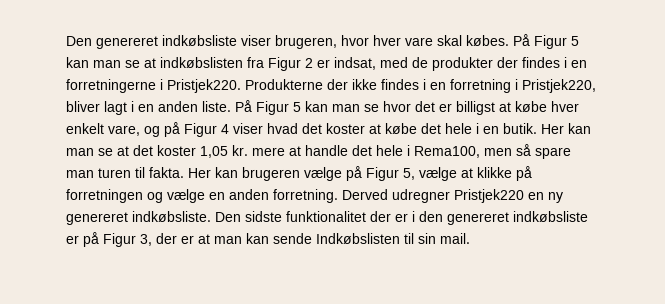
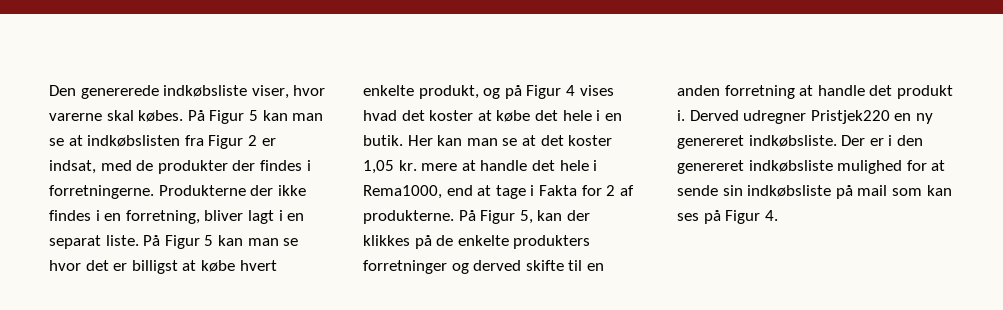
[66,35,433,49] Den genereret indkøbsliste viser brugeren, hvor hver vare -> [49,85,326,99] [49,113,102,121] Den genererede indkøbsliste viser, hvor varerne
[571,60,587,68] [66,79,241,93] en forretningerne i Pristjek220. -> [49,185,154,199] forretningerne.
[450,79,596,93] forretning i Pristjek220, -> [125,210,200,224] forretning,
[158,101,198,112] anden -> [49,235,101,249] separat
[551,101,579,112] [66,123,140,136] hver enkelt vare, -> [239,260,277,271] [363,85,479,99] hvert enkelte produkt,
[233,123,263,134] viser -> [579,85,614,96] vises
[414,144,571,159] [66,166,532,181] [66,189,338,203] Rema100, men så spare man turen til fakta. Her kan brugeren vælge på Figur 5, vælge at klikke på forretningen og vælge en anden forretning. -> [363,185,634,199] [363,210,590,224] [363,235,591,249] [363,260,604,274] [677,85,953,99] [677,110,685,121] Rema1000, end at tage i Fakta for 2 af produkterne. På Figur 5, kan der klikkes på de enkelte produkters forretninger og derved skifte til en anden forretning at handle det produkt i.
[215,211,391,222] Den sidste funktionalitet der -> [841,135,866,146] Der
[66,232,470,247] er på Figur 3, der er at man kan sende Indkøbslisten til sin mail. -> [837,160,946,174] [677,185,952,199] [677,210,778,224] mulighed for at sende sin indkøbsliste på mail som kan ses på Figur 4.

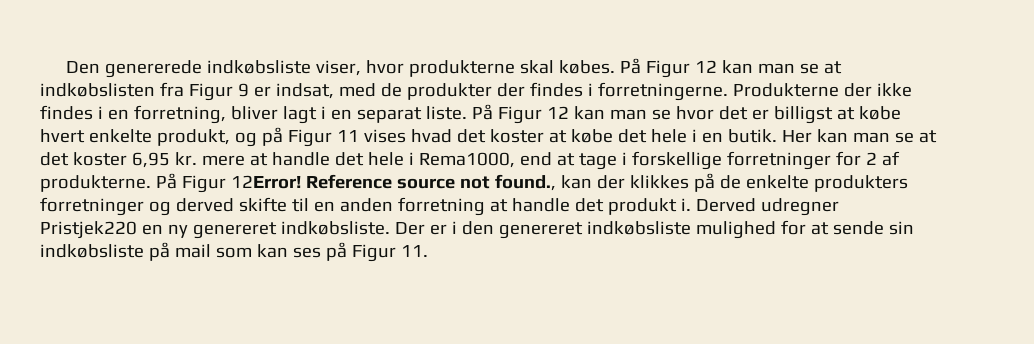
[49,113,102,121] varerne -> [409,60,516,77] produkterne
[248,110,258,121] 5 -> [695,60,718,73] 12
[247,135,257,146] 2 -> [237,83,249,97] 9
[204,235,214,246] 5 -> [546,106,569,119] 12
[565,85,575,96] 4 -> [336,130,359,142] 11
[363,160,394,174] 1,05 -> [131,152,170,168] 6,95
[538,185,577,196] Fakta -> [631,151,831,170] forskellige forretninger
[519,210,533,224] 5, -> [230,174,556,191] 12Error! Reference source not found.,
[764,210,778,221] 4. -> [400,245,428,257] 11.

